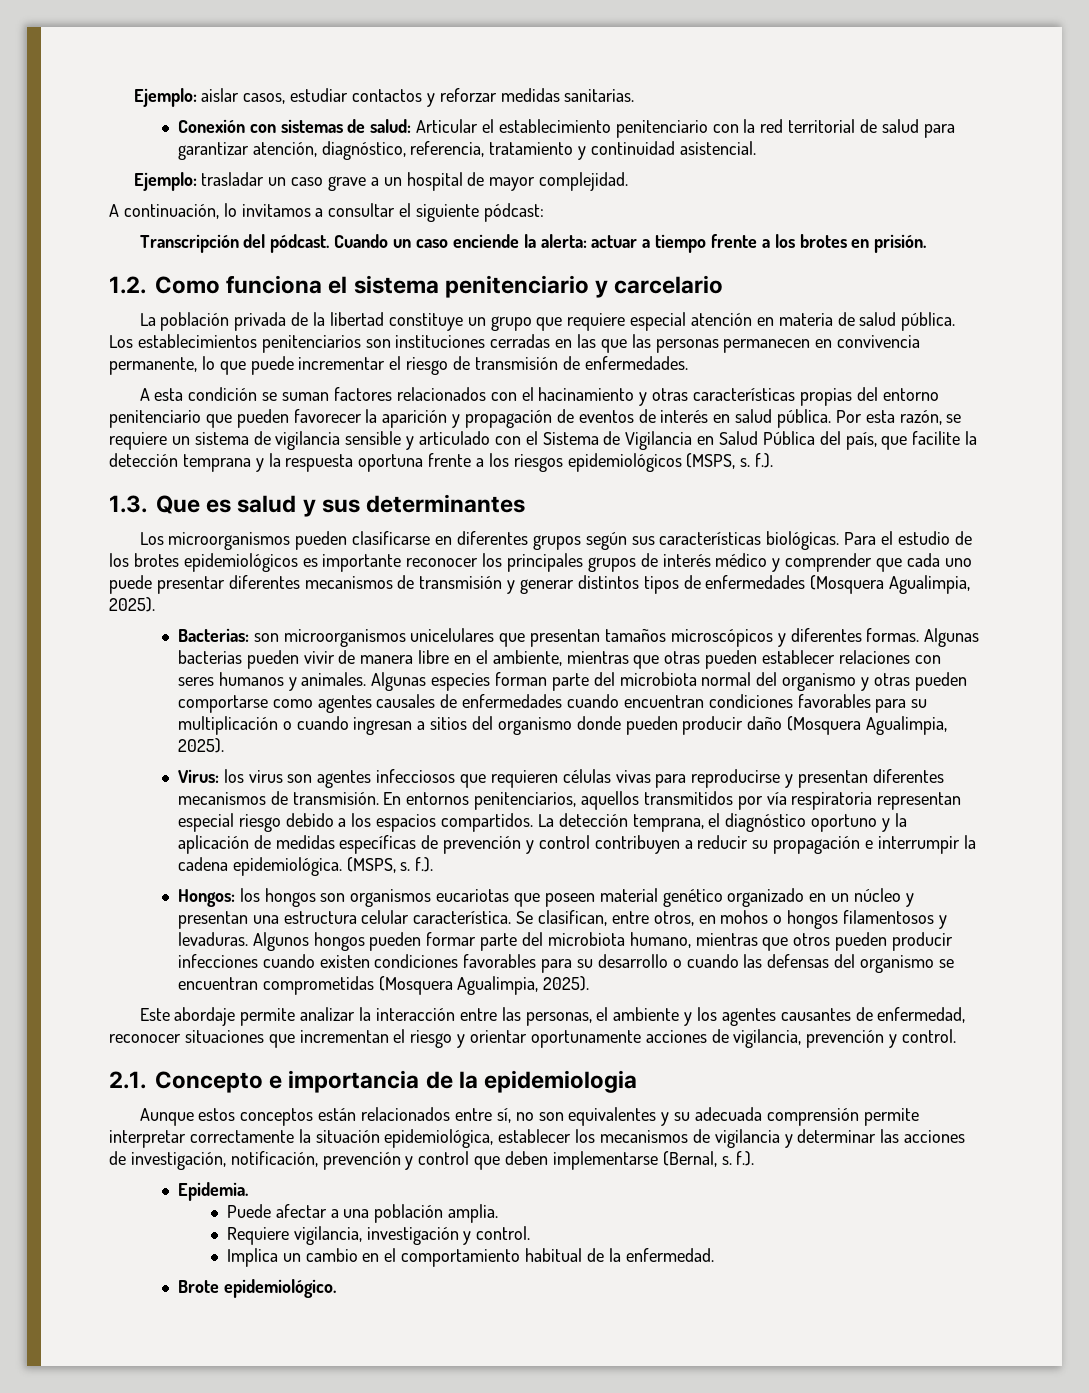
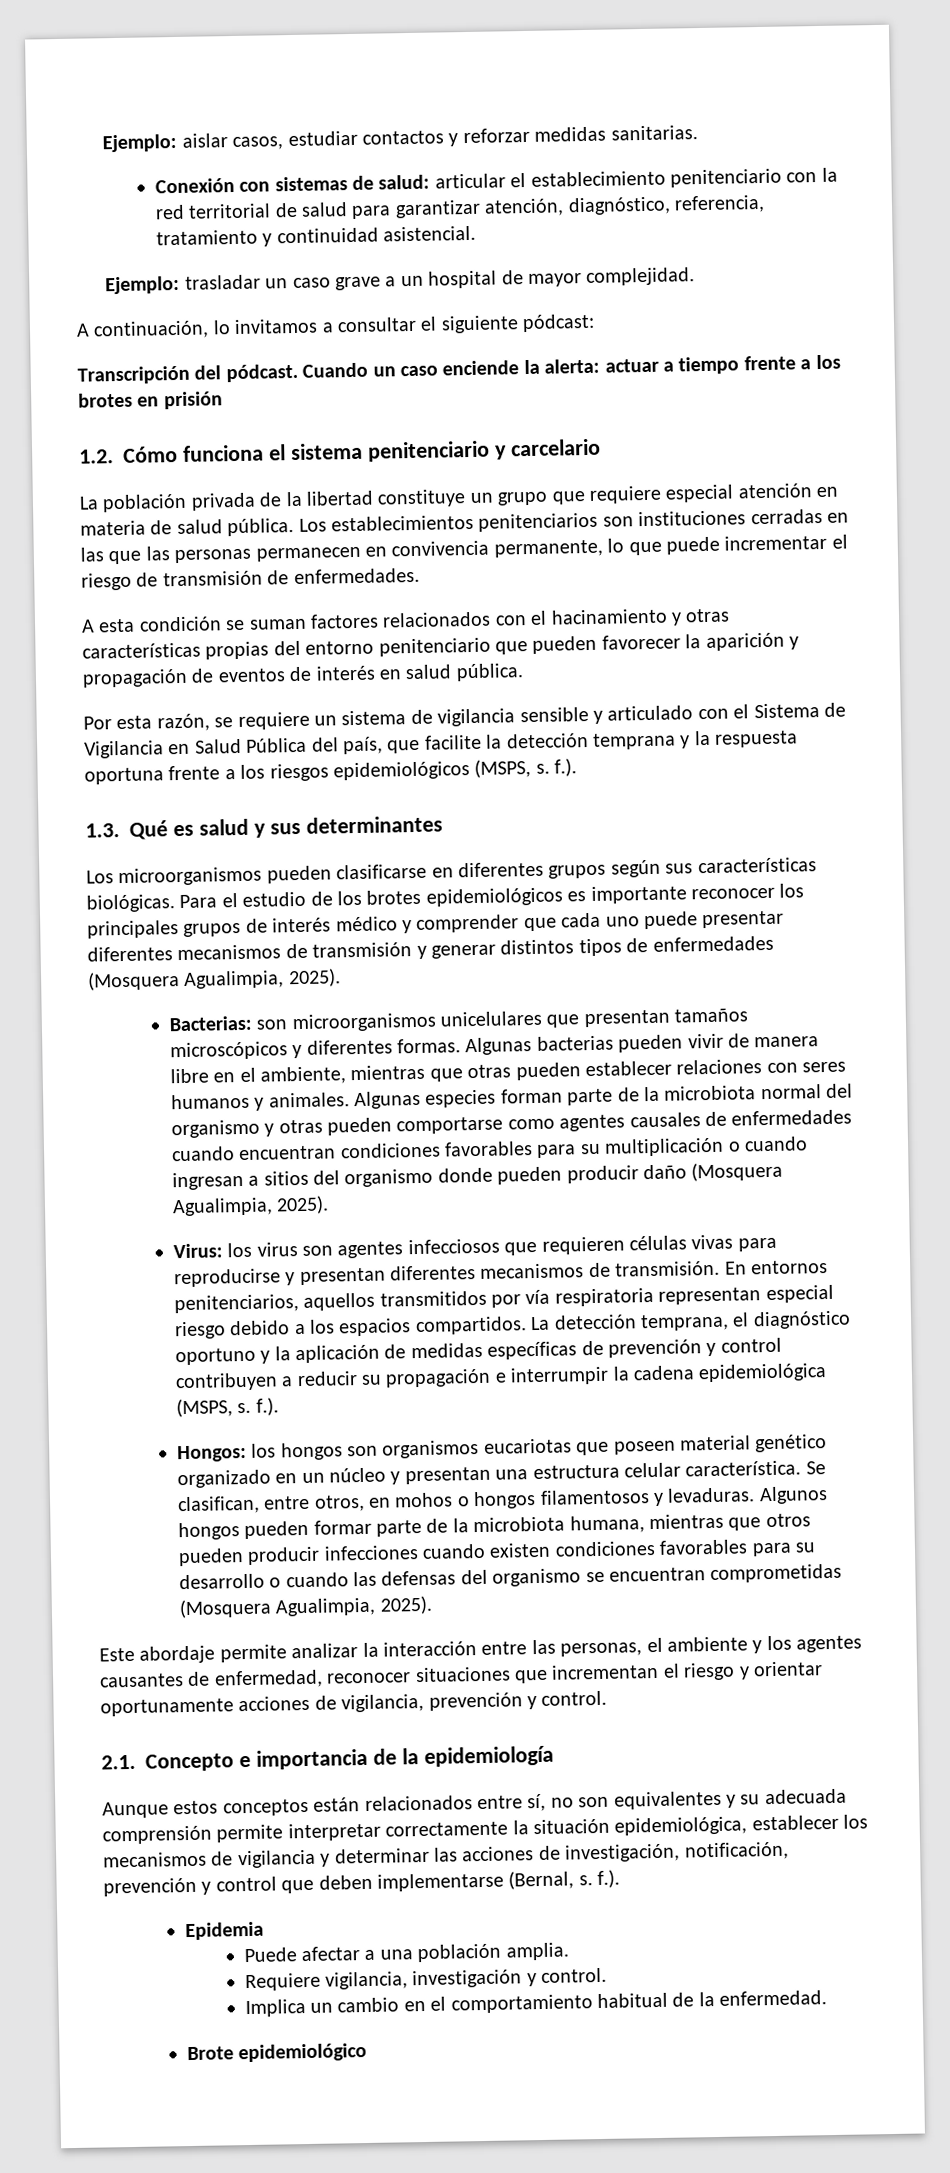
[416,119,479,133] Articular -> [434,173,506,189] articular
[874,234,927,253] prisión. -> [163,391,223,410] prisión
[155,276,220,294] Como -> [123,446,178,463] Cómo
(832, 418) none -> (524, 672) //
[156,495,200,514] Que -> [129,820,168,840] Qué
[593,672,615,686] del -> [617,1086,661,1102] de la
[232,857,342,876] epidemiológica. -> [698,1363,828,1383] epidemiológica
[522,932,691,948] del microbiota humano, -> [426,1515,645,1534] de la microbiota humana,
[484,1070,638,1093] epidemiologia -> [423,1745,554,1767] epidemiología
[177,1182,248,1201] Epidemia. -> [184,1921,264,1941] Epidemia
[223,1279,336,1298] epidemiológico. -> [238,2042,368,2063] epidemiológico

